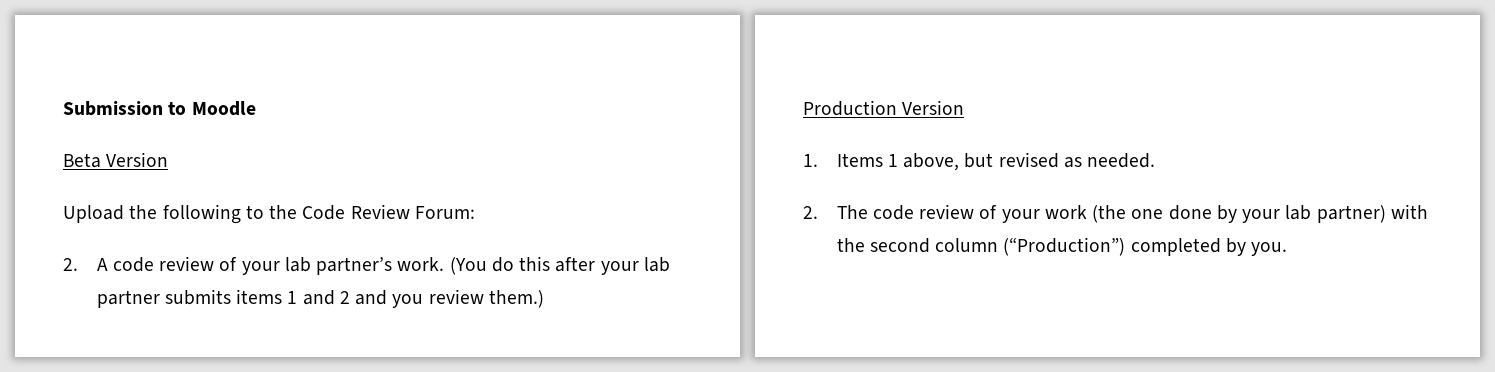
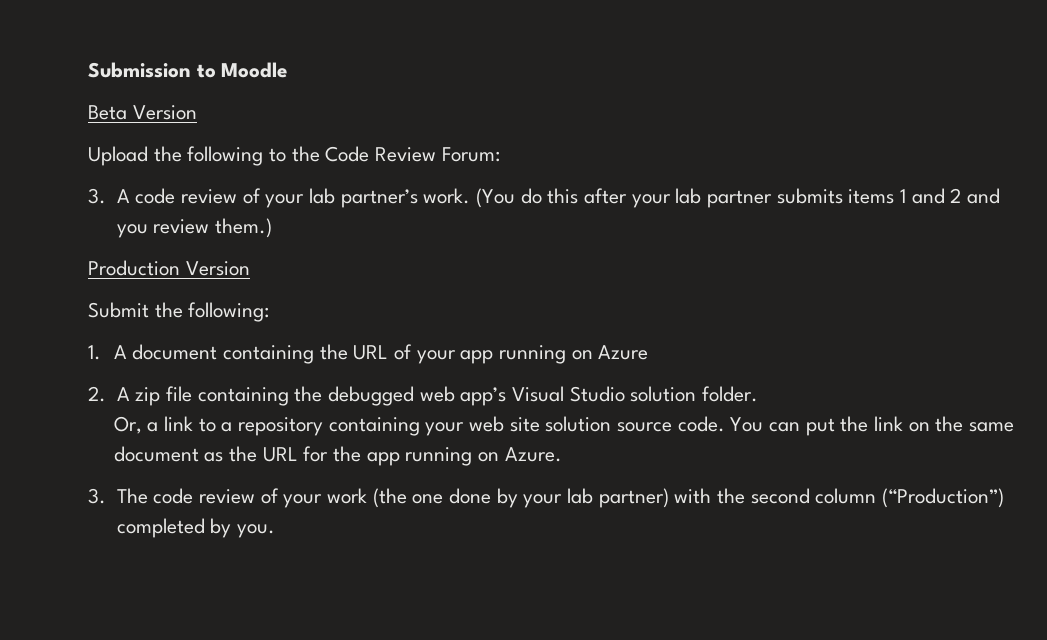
[63,258,78,271] 2. -> [88,188,106,204] 3.
[803,152,1156,171] [803,206,818,219] 1. Items 1 above, but revised as needed. // 2. -> [88,302,270,322] [88,344,649,364] [88,386,758,406] [113,416,1015,436] [113,446,562,466] [88,488,106,504] Submit the following: // 1. A document containing the URL of your app running on Azure // 2. A zip file containing the debugged web app’s Visual Studio solution folder. // Or, a link to a repository containing your web site solution source code. You can put the link on the same document as the URL for the app running on Azure. // 3.

